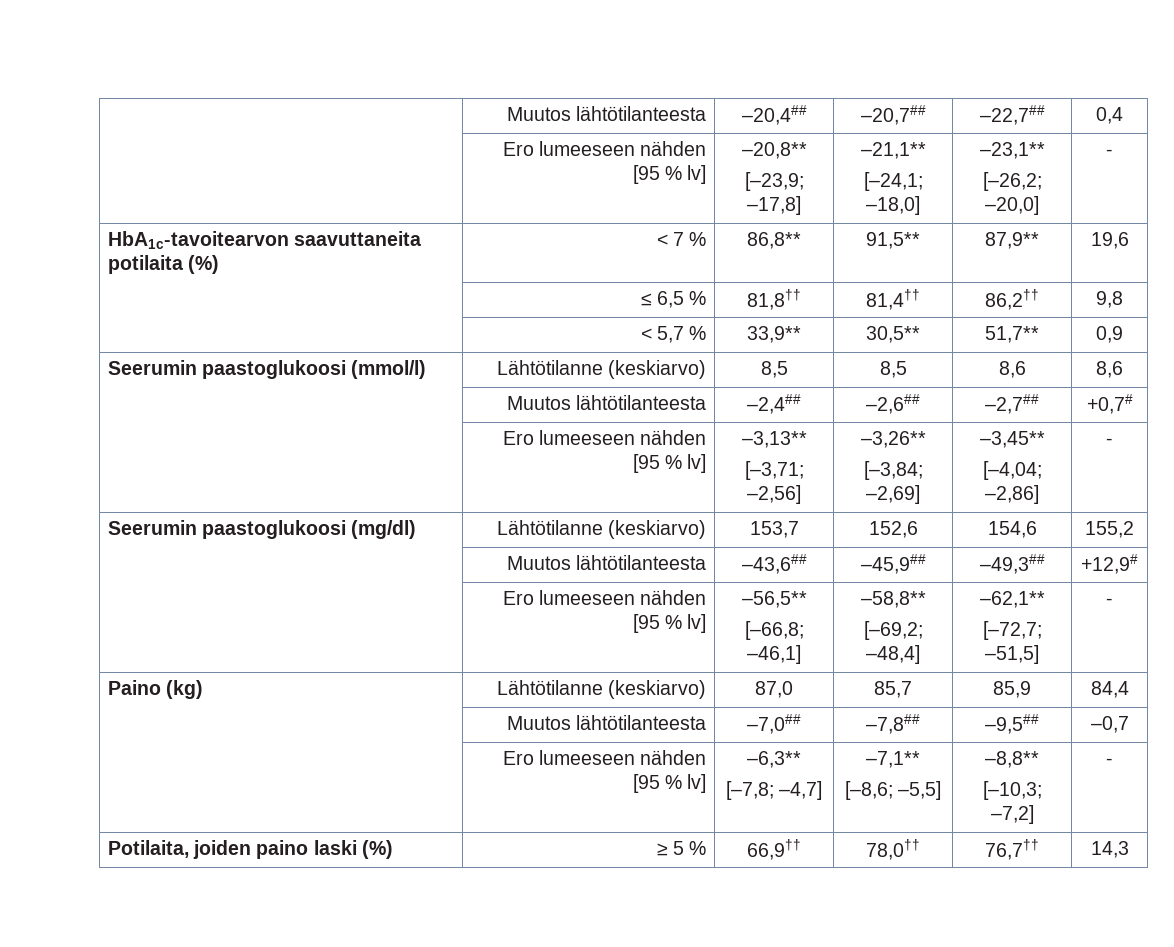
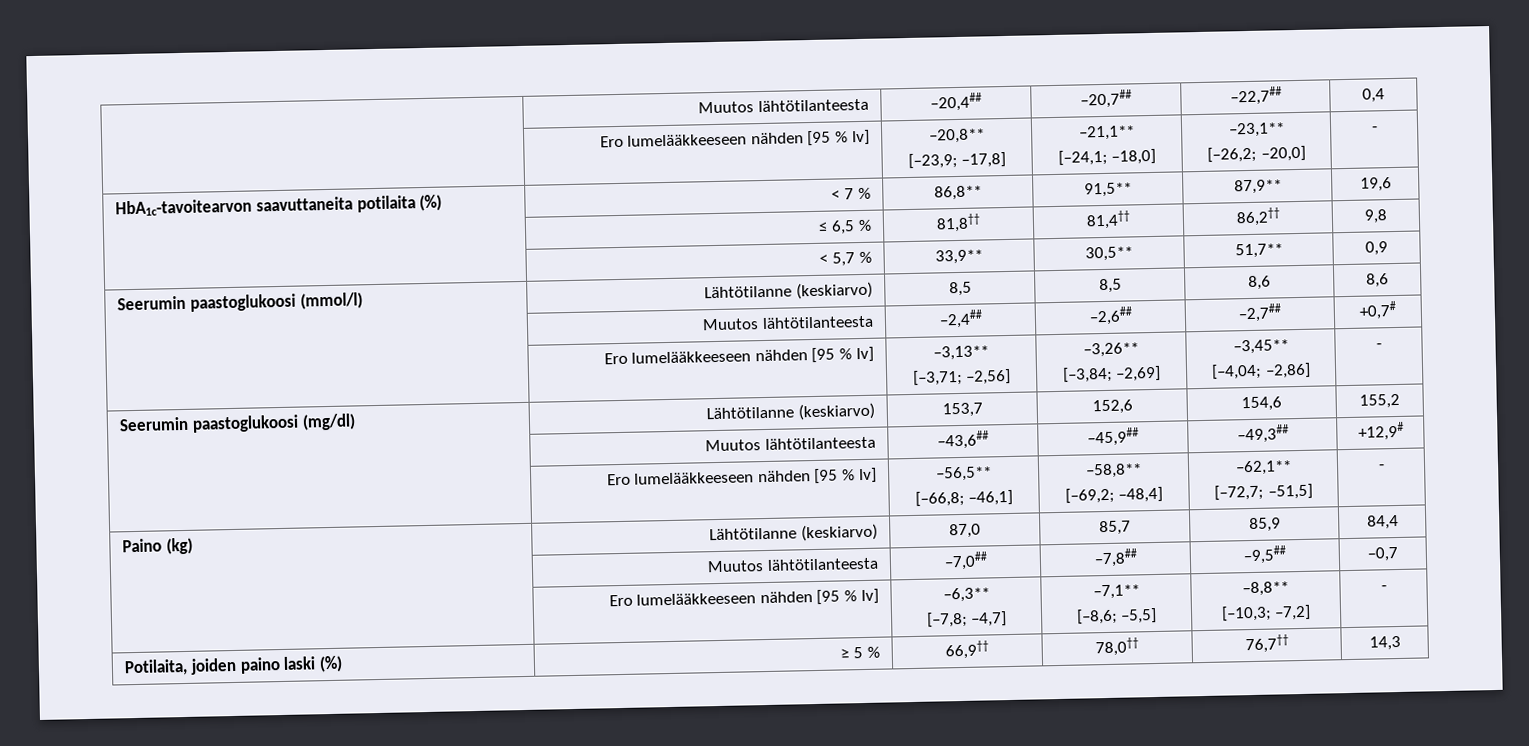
[538,141,635,156] lumeeseen -> [627,133,748,147] lumelääkkeeseen
[538,430,635,445] lumeeseen -> [631,350,752,364] lumelääkkeeseen
[538,590,635,605] lumeeseen -> [634,471,755,485] lumelääkkeeseen
[538,750,635,765] lumeeseen -> [636,592,757,606] lumelääkkeeseen

